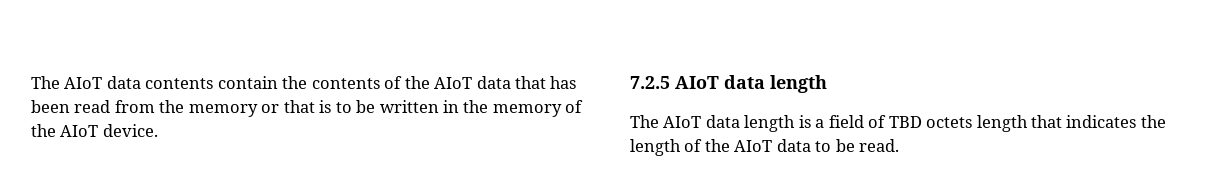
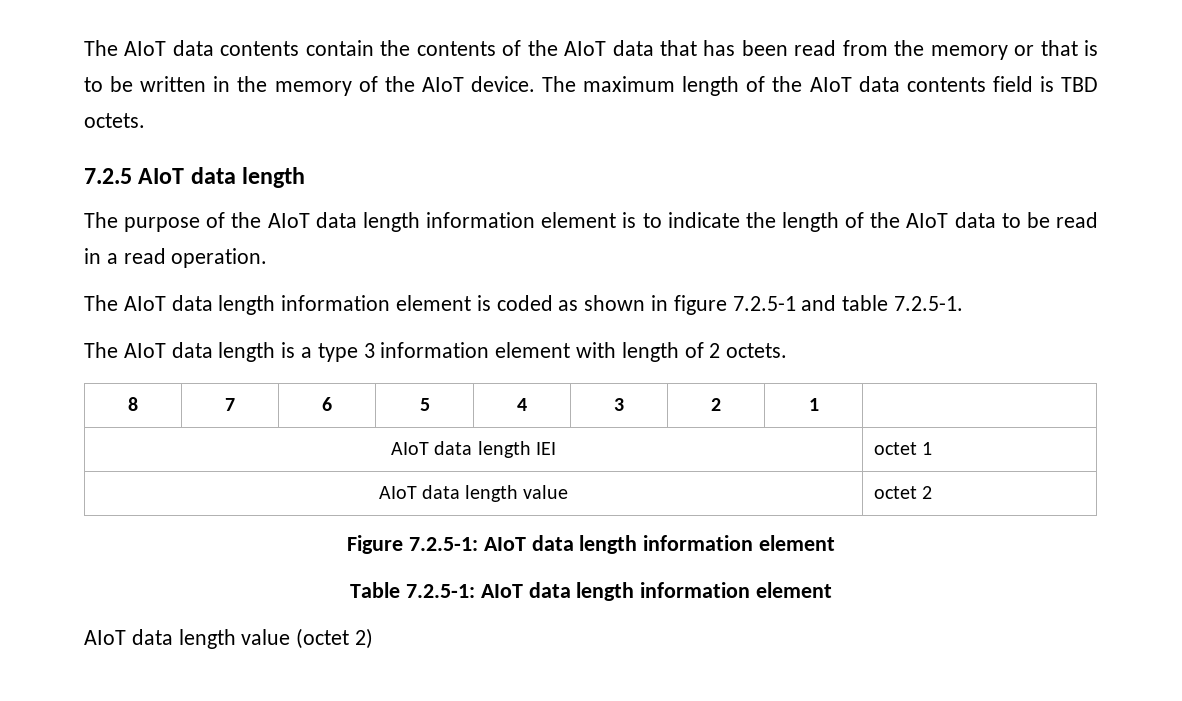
(158, 130) none -> [542,76,1099,96] [84,113,145,128] The maximum length of the AIoT data contents field is TBD octets.
[663,115,1137,132] AIoT data length is a field of TBD octets length that indicates -> [124,212,740,232] purpose of the AIoT data length information element is to indicate
[859,139,900,152] read. -> [1055,212,1098,228] [84,248,268,268] [84,295,964,315] [84,342,788,362] [128,397,138,411] [224,398,235,411] [322,397,332,411] [419,398,430,411] [517,398,527,411] [614,398,624,411] [711,398,721,411] [808,398,819,411] [391,441,556,458] [874,442,933,455] [378,485,569,502] [874,486,933,499] [347,535,835,554] [350,582,832,601] [84,628,374,649] read in a read operation. // The AIoT data length information element is coded as shown in figure 7.2.5-1 and table 7.2.5-1. // The AIoT data length is a type 3 information element with length of 2 octets. // 8 | 7 | 6 | 5 | 4 | 3 | 2 | 1 | // AIoT data length IEI | octet 1 // AIoT data length value | octet 2 // Figure 7.2.5-1: AIoT data length information element // Table 7.2.5-1: AIoT data length information element // AIoT data length value (octet 2)

